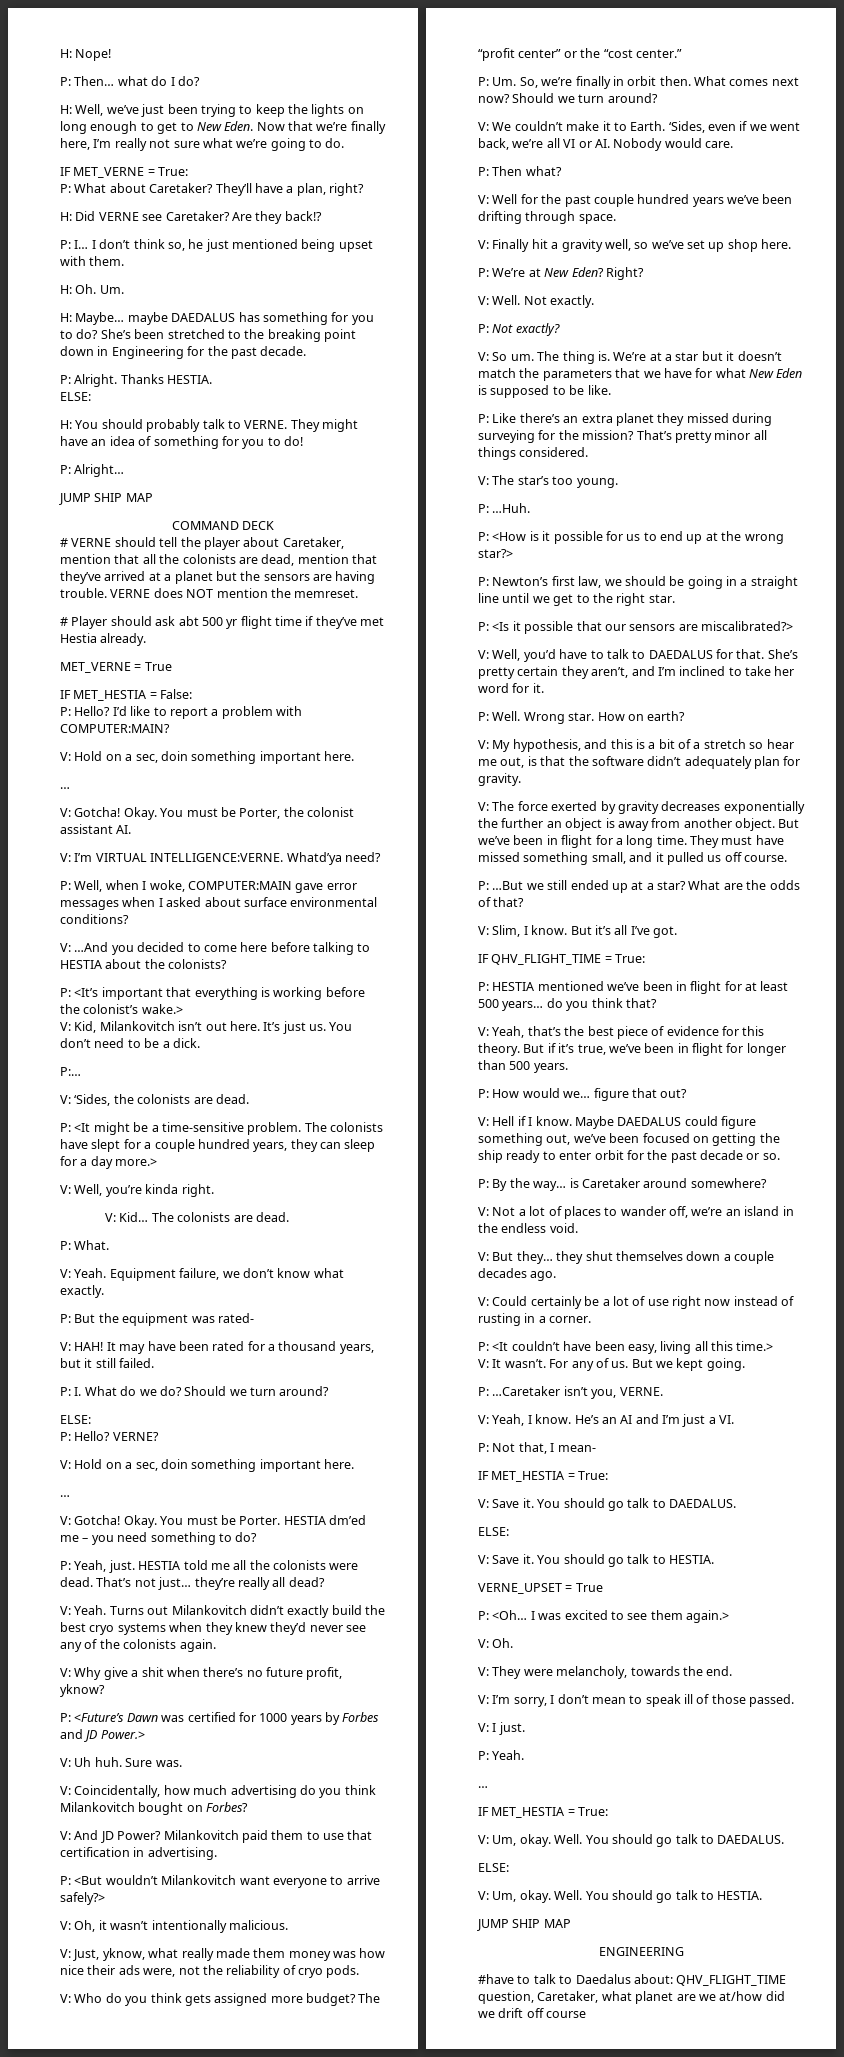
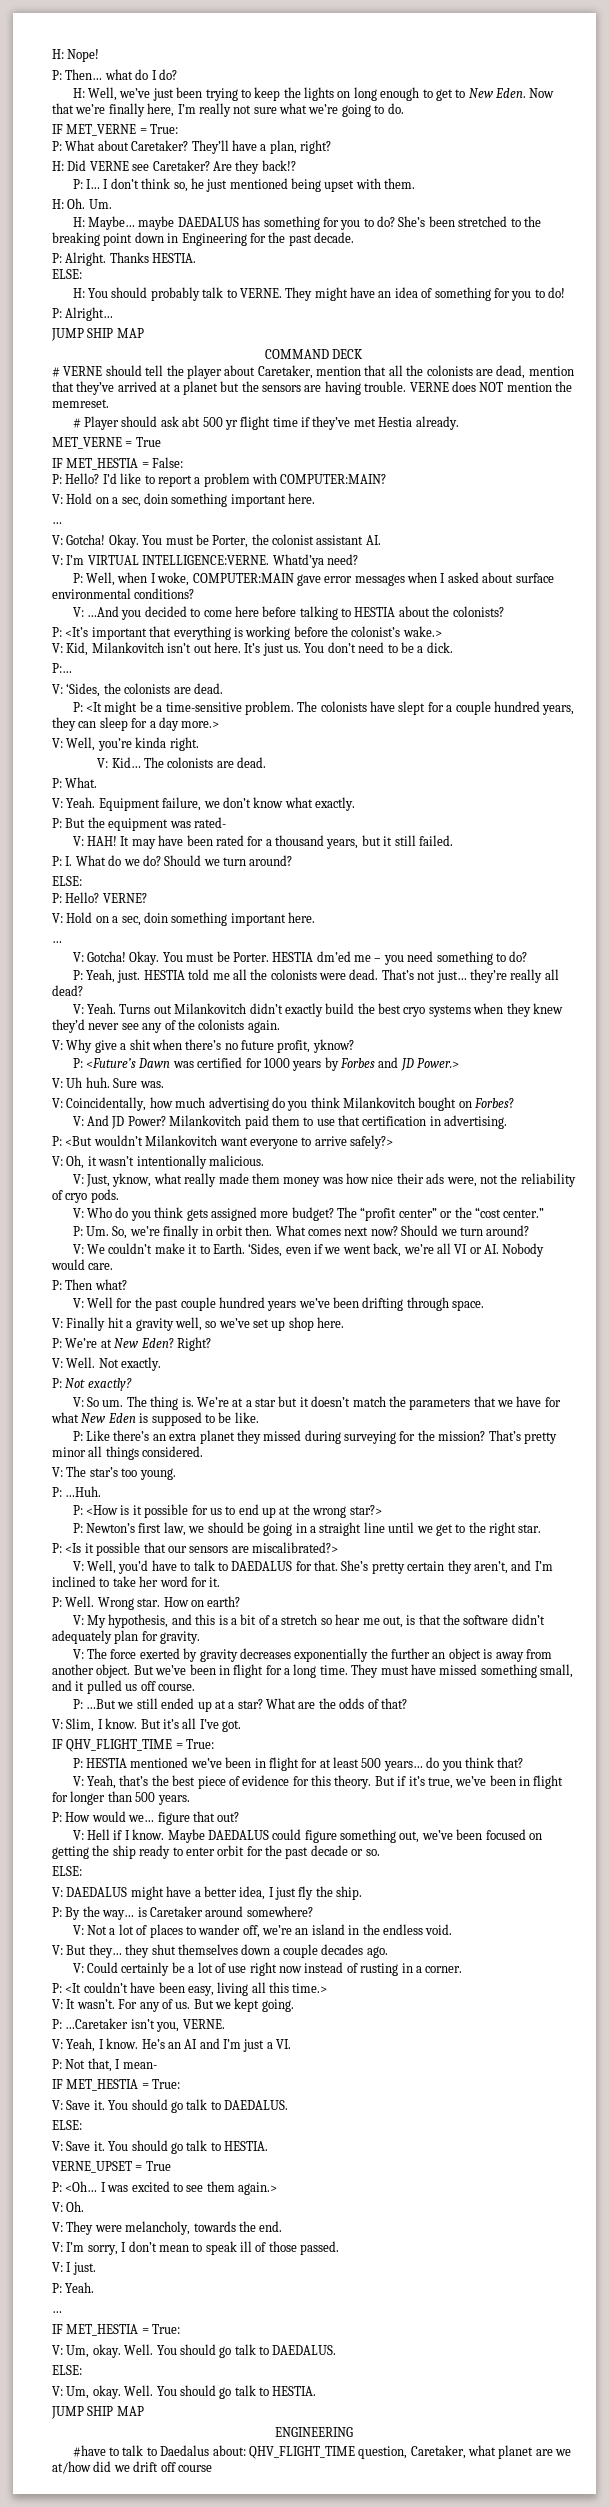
(780, 1156) none -> [52,1866,82,1876] [52,1886,363,1900] // ELSE: // V: DAEDALUS might have a better idea, I just fly the ship.

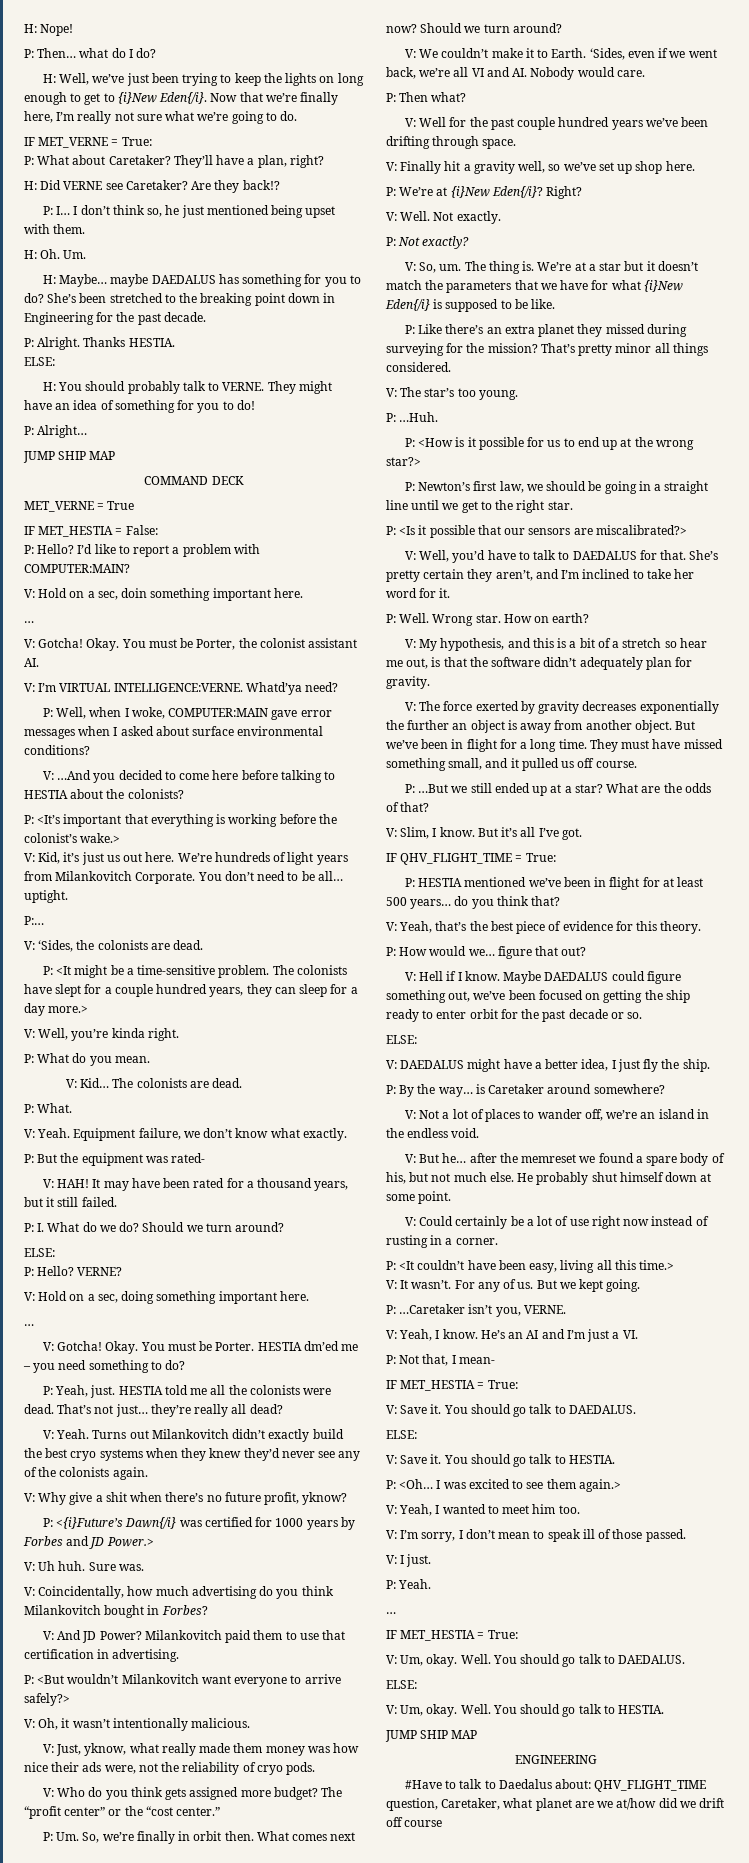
[468,88,527,98] New Eden. -> [117,92,208,104] {i}New Eden{/i}.
[52,365,574,379] [52,381,572,395] [52,399,109,408] [72,416,459,430] // # VERNE should tell the player about Caretaker, mention that all the colonists are dead, mention that they’ve arrived at a planet but the sensors are having trouble. VERNE does NOT mention the memreset. // # Player should ask abt 500 yr flight time if they’ve met Hestia already. -> (244, 480) none
[91,642,301,656] Milankovitch isn’t out here. It’s just us. -> [63,852,348,865] [24,871,196,884] it’s just us out here. We’re hundreds of light years from Milankovitch Corporate.
[417,642,453,653] a dick. -> [317,871,343,881] [24,890,68,903] all… uptight.
(199, 744) none -> [24,1053,150,1066] // P: What do you mean.
[143,912,168,923] doin -> [121,1291,155,1304] doing
[86,1058,171,1068] <Future’s Dawn -> [56,1517,177,1529] <{i}Future’s Dawn{/i}
[458,1101,472,1108] on -> [147,1605,160,1615] in
[469,1247,482,1254] or -> [486,67,510,77] and
[114,1338,174,1348] New Eden? -> [450,186,543,198] {i}New Eden{/i}?
[87,1397,100,1407] So -> [419,262,437,273] So,
[81,1413,136,1423] New Eden -> [643,280,683,292] [385,299,430,311] {i}New Eden{/i}
[374,1775,564,1789] [52,1791,190,1805] But if it’s true, we’ve been in flight for longer than 500 years. -> (702, 927) none
[88,1944,388,1958] they… they shut themselves down a couple decades ago. -> [442,1153,725,1166] [386,1172,712,1185] [386,1191,452,1204] he… after the memreset we found a spare body of his, but not much else. He probably shut himself down at some point.
[52,2161,171,2173] // VERNE_UPSET = True -> (615, 1459) none
[66,2201,85,2212] [52,2221,283,2235] Oh. // V: They were melancholy, towards the end. -> [399,1504,580,1516] Yeah, I wanted to meet him too.
[72,2445,106,2457] #have -> [404,1780,442,1789] #Have

